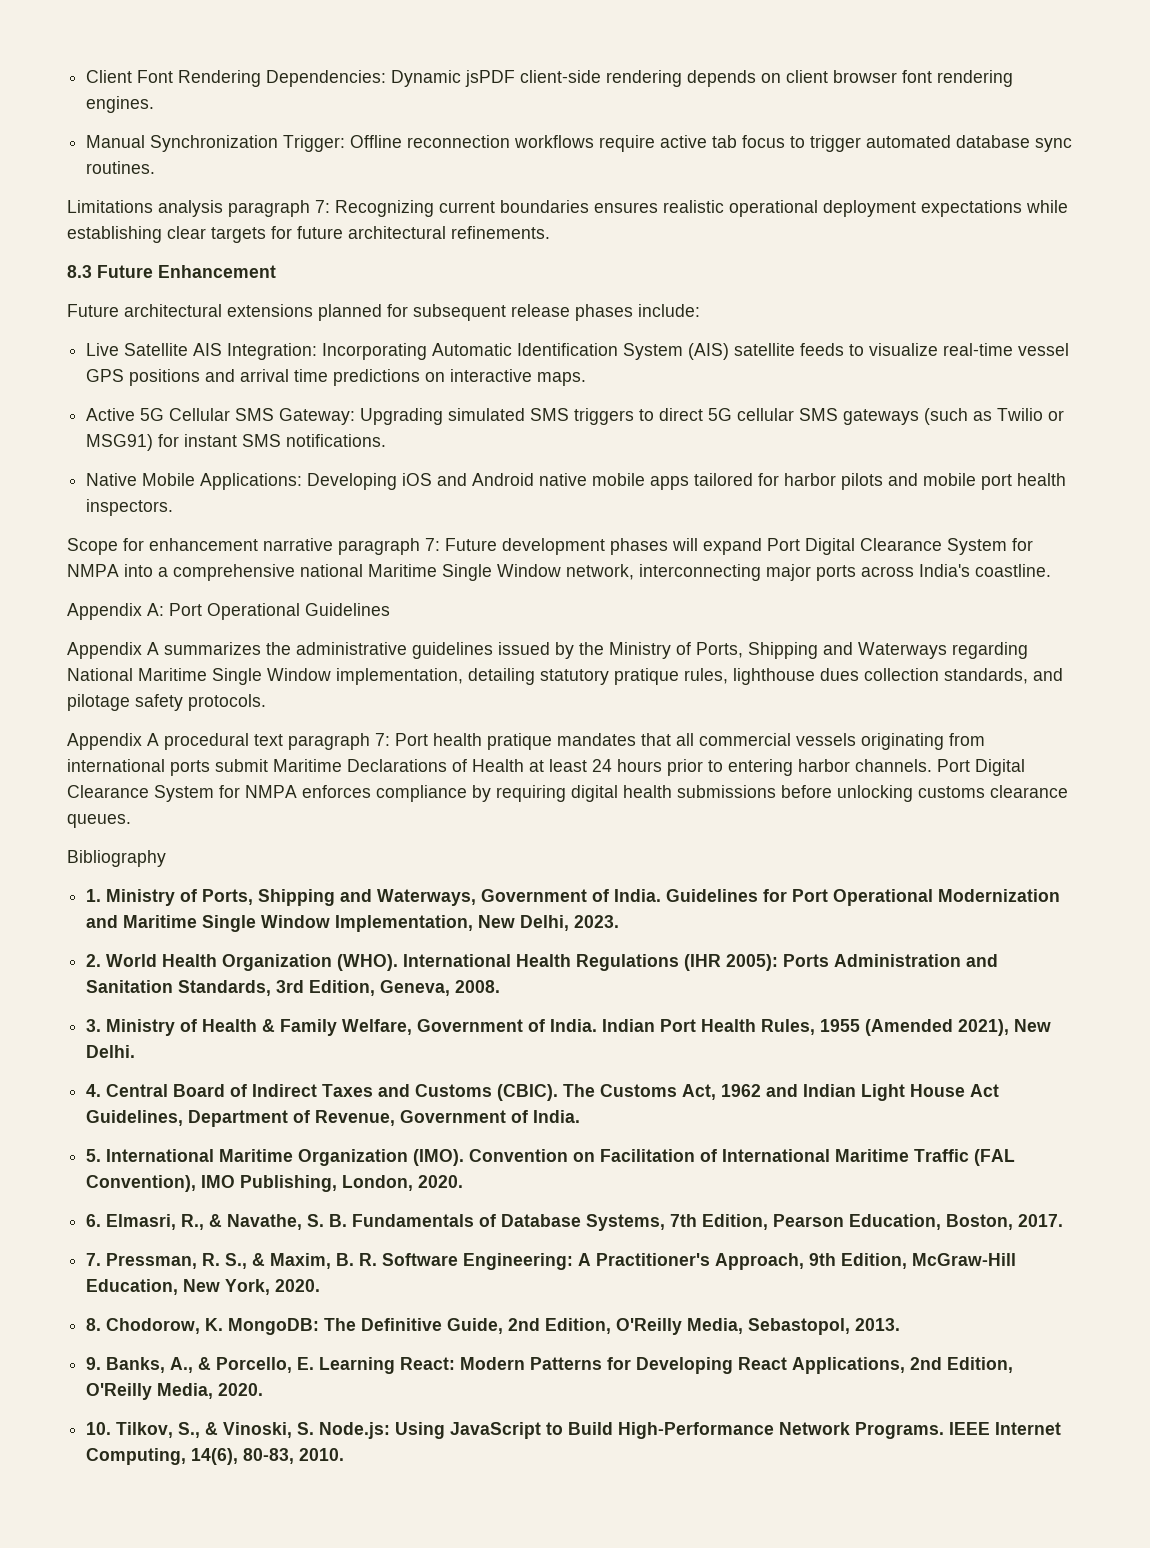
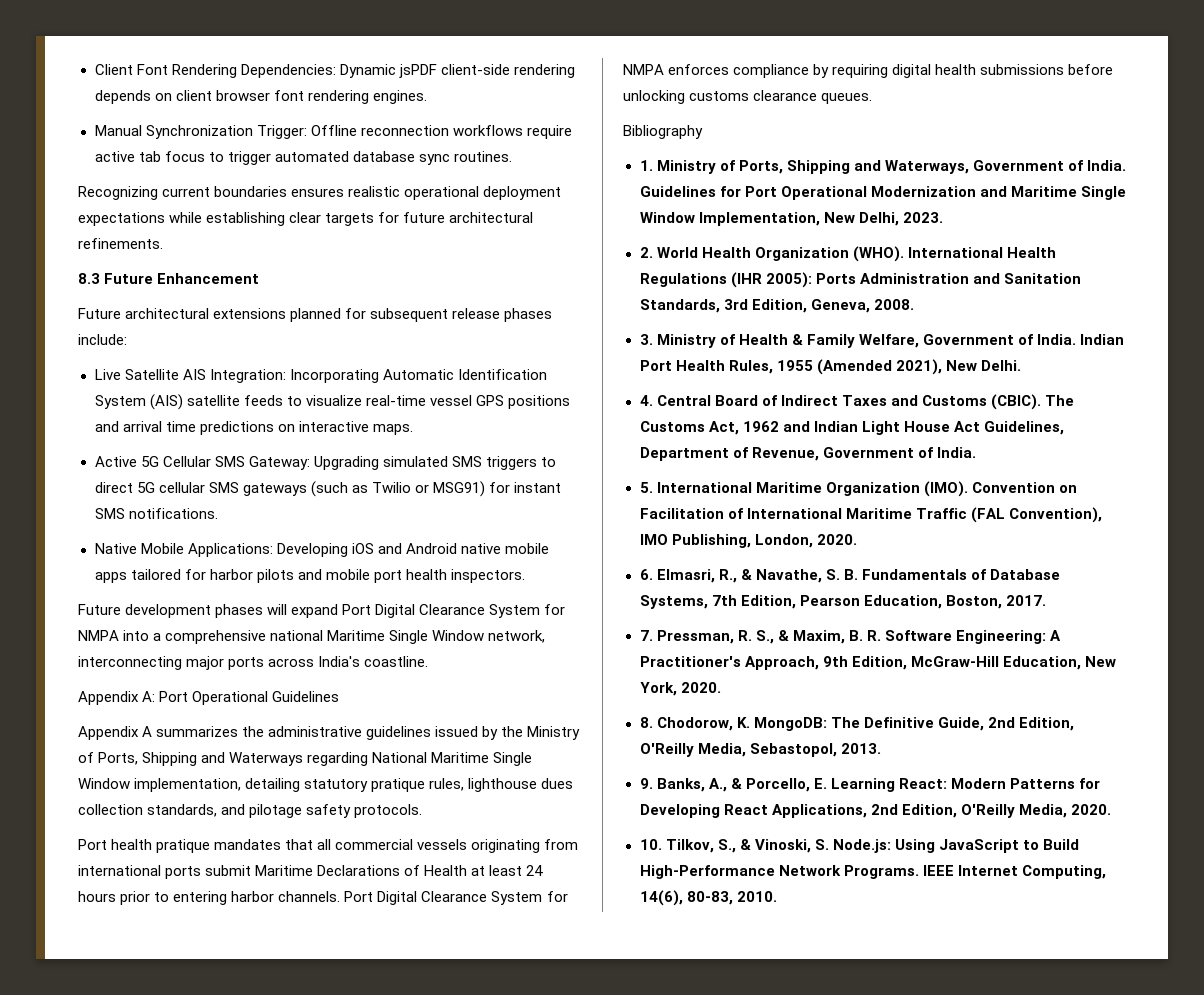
[67,200,330,217] Limitations analysis paragraph 7: -> (512, 156) none
[67,538,440,555] Scope for enhancement narrative paragraph 7: -> (525, 576) none
[67,733,390,750] Appendix A procedural text paragraph 7: -> (423, 811) none

